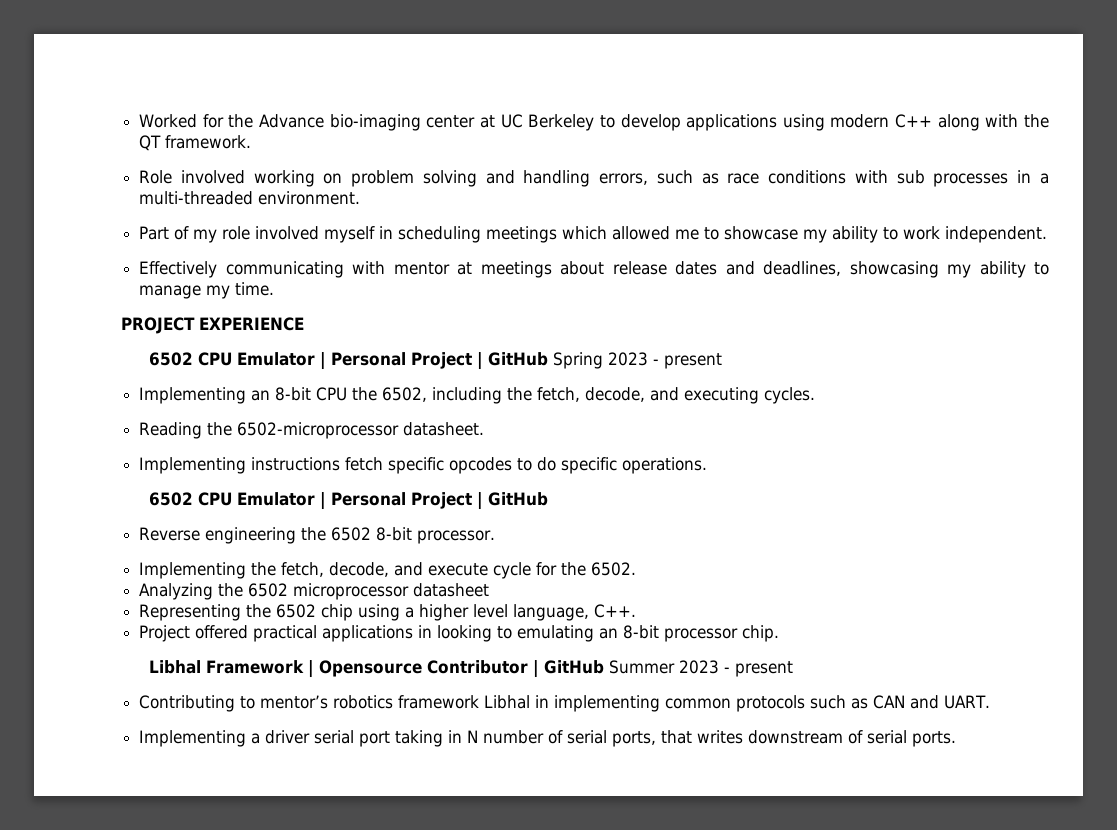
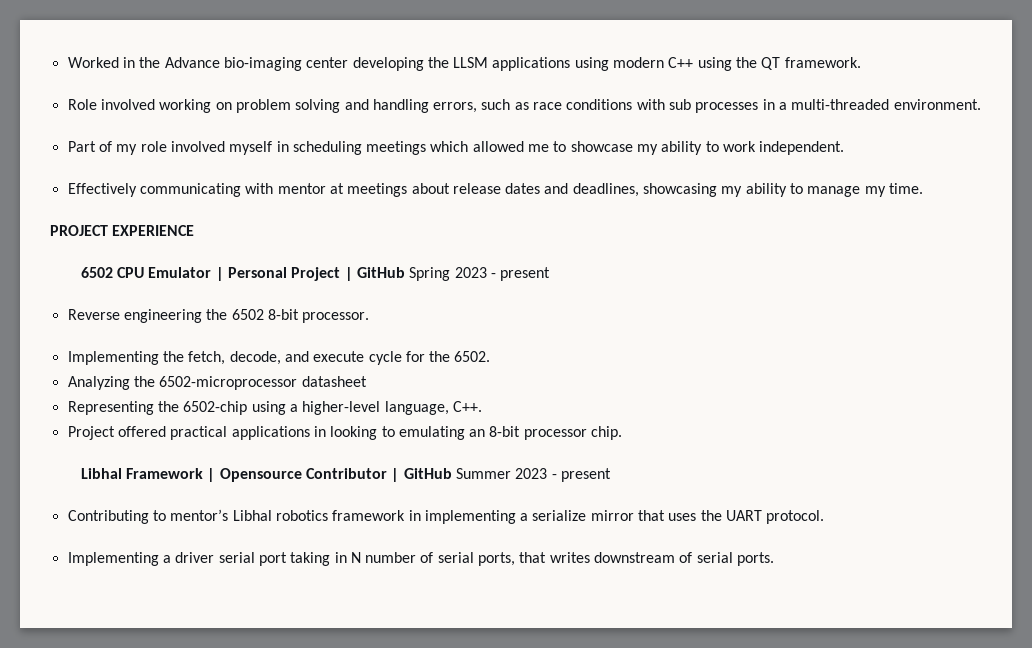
[202,114,224,128] for -> [122,57,135,68] in
[479,114,681,131] at UC Berkeley to develop -> [352,57,489,71] developing the LLSM
[937,114,1019,131] along with -> [697,57,732,71] using
[139,387,816,404] [139,422,485,439] [139,457,708,474] [148,492,548,510] // Implementing an 8-bit CPU the 6502, including the fetch, decode, and executing cycles. // Reading the 6502-microprocessor datasheet. // Implementing instructions fetch specific opcodes to do specific operations. // 6502 CPU Emulator | Personal Project | GitHub -> (551, 274) none
[248,583,410,600] 6502 microprocessor -> [159,376,298,390] 6502-microprocessor
[276,604,509,621] 6502 chip using a higher level -> [183,401,381,415] 6502-chip using a higher-level
(329, 702) none -> [232,510,272,521] Libhal
[484,695,531,709] Libhal -> (406, 515) none
[665,695,991,712] common protocols such as CAN and UART. -> [520,510,825,524] a serialize mirror that uses the UART protocol.

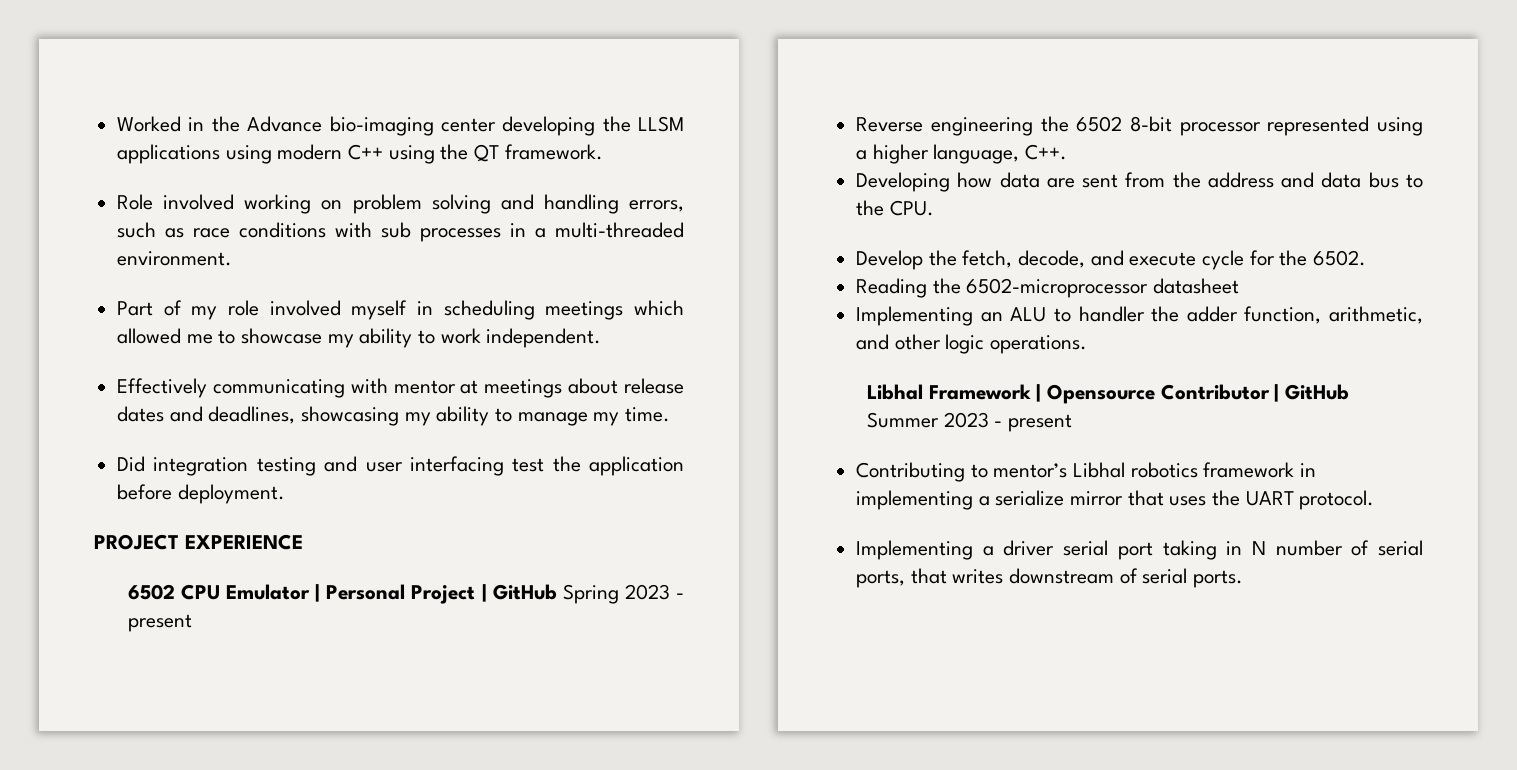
(924, 188) none -> [117,456,684,476] [117,484,285,504] // Did integration testing and user interfacing test the application before deployment.
[302,312,370,323] [67,351,159,365] processor. // Implementing -> [1179,116,1423,136] [856,144,1068,164] [856,172,1423,192] [856,200,934,216] [856,250,924,270] processor represented using a higher language, C++. // Developing how data are sent from the address and data bus to the CPU. // Develop
[67,376,130,390] Analyzing -> [856,278,928,298] Reading
[67,401,482,415] [67,426,623,440] Representing the 6502-chip using a higher-level language, C++. // Project offered practical applications in looking to emulating an 8-bit processor chip. -> [856,306,1423,326] [856,334,1088,354] Implementing an ALU to handler the adder function, arithmetic, and other logic operations.

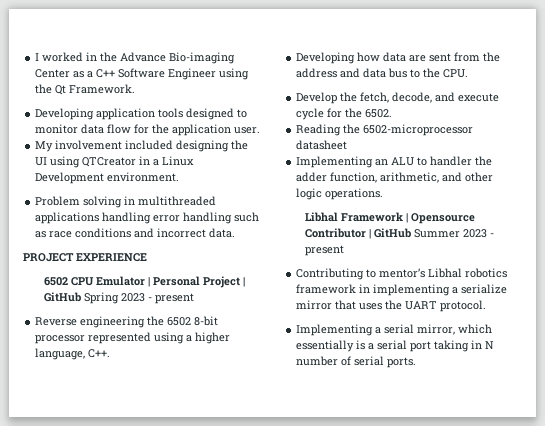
[117,116,182,132] Worked -> [35,52,84,62] I worked
[329,116,684,136] [117,144,603,164] [117,194,684,214] [117,222,684,242] [117,251,233,266] [117,300,684,320] [117,328,602,348] [117,378,684,398] [117,406,671,426] [117,456,684,476] [117,484,285,504] bio-imaging center developing the LLSM applications using modern C++ using the QT framework. // Role involved working on problem solving and handling errors, such as race conditions with sub processes in a multi-threaded environment. // Part of my role involved myself in scheduling meetings which allowed me to showcase my ability to work independent. // Effectively communicating with mentor at meetings about release dates and deadlines, showcasing my ability to manage my time. // Did integration testing and user interfacing test the application before deployment. -> [169,52,236,64] [35,68,250,80] [35,84,136,95] [35,108,248,120] [35,124,261,136] [35,140,249,152] [35,156,195,168] [35,172,180,184] [35,196,217,208] [35,212,260,224] [35,228,236,238] Bio-imaging Center as a C++ Software Engineer using the Qt Framework. // Developing application tools designed to monitor data flow for the application user. // My involvement included designing the UI using QTCreator in a Linux Development environment. // Problem solving in multithreaded applications handling error handling such as race conditions and incorrect data.
[1003,540,1055,556] driver -> [384,324,493,335] [296,340,375,352] serial mirror, which essentially is a
[856,568,1188,588] ports, that writes downstream of serial -> (385, 361) none

